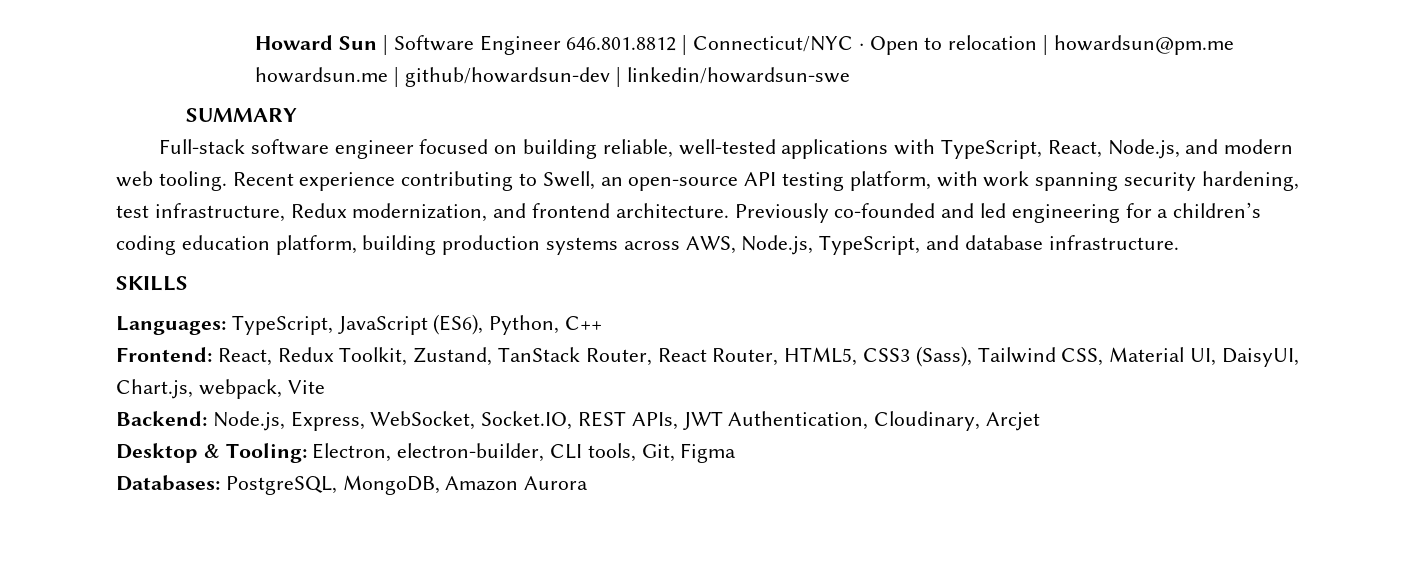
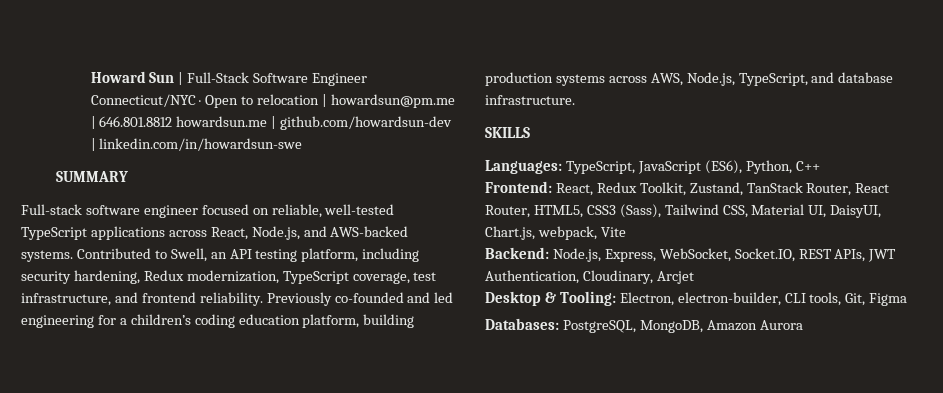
(388, 45) none -> [187,72,250,83] Full-Stack
[566,35,688,55] 646.801.8812 | -> (368, 79) none
[255,67,850,87] howardsun.me | github/howardsun-dev | linkedin/howardsun-swe -> [90,116,453,130] [90,138,303,151] | 646.801.8812 howardsun.me | github.com/howardsun-dev | linkedin.com/in/howardsun-swe
[523,139,598,159] building -> (269, 211) none
[781,139,1294,159] [116,171,514,191] applications with TypeScript, React, Node.js, and modern web tooling. Recent experience contributing -> [21,226,409,240] [21,248,151,262] TypeScript applications across React, Node.js, and AWS-backed systems. Contributed
[628,177,739,191] open-source -> (227, 255) none
[936,171,1299,191] [116,203,488,222] with work spanning security hardening, test infrastructure, Redux modernization, -> [362,248,420,262] [21,270,437,284] [21,293,111,306] including security hardening, Redux modernization, TypeScript coverage, test infrastructure,
[615,203,729,218] architecture. -> [199,292,263,306] reliability.

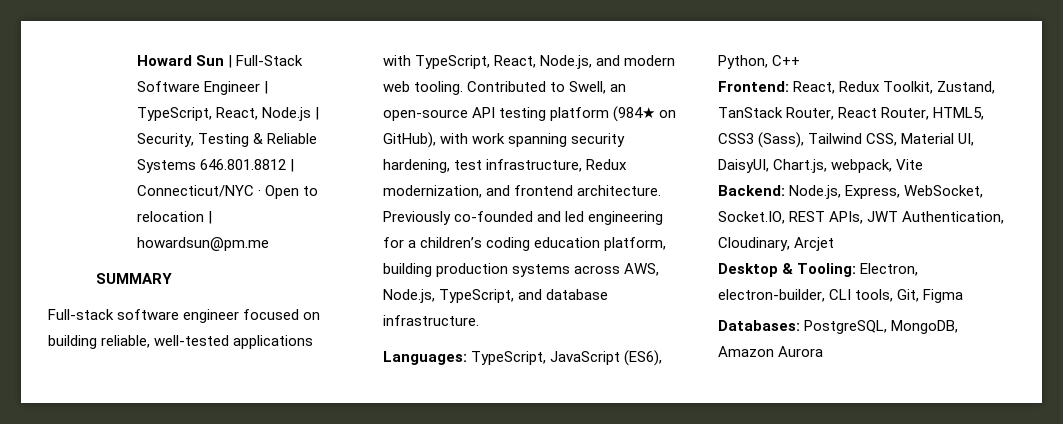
(368, 79) none -> [264,81,269,94] [137,107,320,121] [137,133,318,147] [137,159,295,173] | TypeScript, React, Node.js | Security, Testing & Reliable Systems 646.801.8812 |
[90,116,453,130] [90,138,303,151] | 646.801.8812 howardsun.me | github.com/howardsun-dev | linkedin.com/in/howardsun-swe -> (270, 244) none
(269, 211) none -> [48,335,97,349] building
[21,226,409,240] [21,250,73,262] TypeScript applications across React, Node.js, and AWS-backed systems. -> [233,335,314,349] [383,55,676,69] [383,81,464,95] applications with TypeScript, React, Node.js, and modern web tooling.
(227, 255) none -> [383,109,468,121] open-source
[301,248,420,262] [21,270,437,284] [21,293,111,306] platform, including security hardening, Redux modernization, TypeScript coverage, test infrastructure, -> [550,106,677,122] [383,132,626,148] [383,159,628,173] [383,185,482,198] platform (984★ on GitHub), with work spanning security hardening, test infrastructure, Redux modernization,
[199,292,263,306] reliability. -> [577,185,662,196] architecture.
[485,127,530,138] // SKILLS -> (479, 320) none

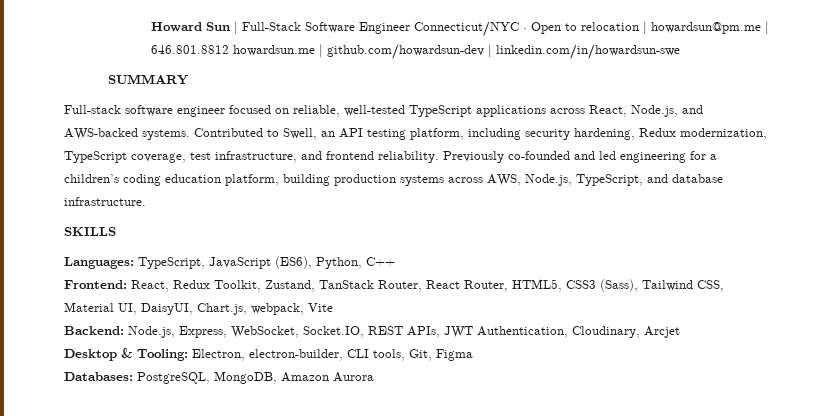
[264,81,269,94] [137,107,320,121] [137,133,318,147] [137,159,295,173] | TypeScript, React, Node.js | Security, Testing & Reliable Systems 646.801.8812 | -> (411, 28) none
(270, 244) none -> [765,21,770,35] [151,44,681,60] | 646.801.8812 howardsun.me | github.com/howardsun-dev | linkedin.com/in/howardsun-swe
[48,335,97,349] building -> (289, 111) none
[233,335,314,349] [383,55,676,69] [383,81,464,95] applications with TypeScript, React, Node.js, and modern web tooling. -> [409,105,703,117] [64,128,190,140] TypeScript applications across React, Node.js, and AWS-backed systems.
[383,109,468,121] open-source -> (335, 134) none
[550,106,677,122] [383,132,626,148] [383,159,628,173] [383,185,482,198] platform (984★ on GitHub), with work spanning security hardening, test infrastructure, Redux modernization, -> [410,128,767,140] [64,151,297,163] platform, including security hardening, Redux modernization, TypeScript coverage, test infrastructure,
[577,185,662,196] architecture. -> [378,151,439,163] reliability.
(479, 320) none -> [64,227,116,236] // SKILLS

